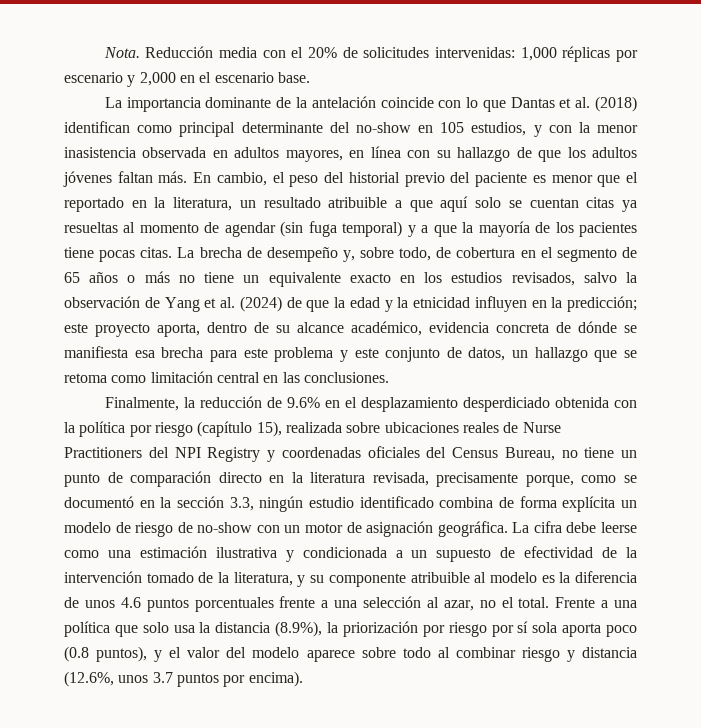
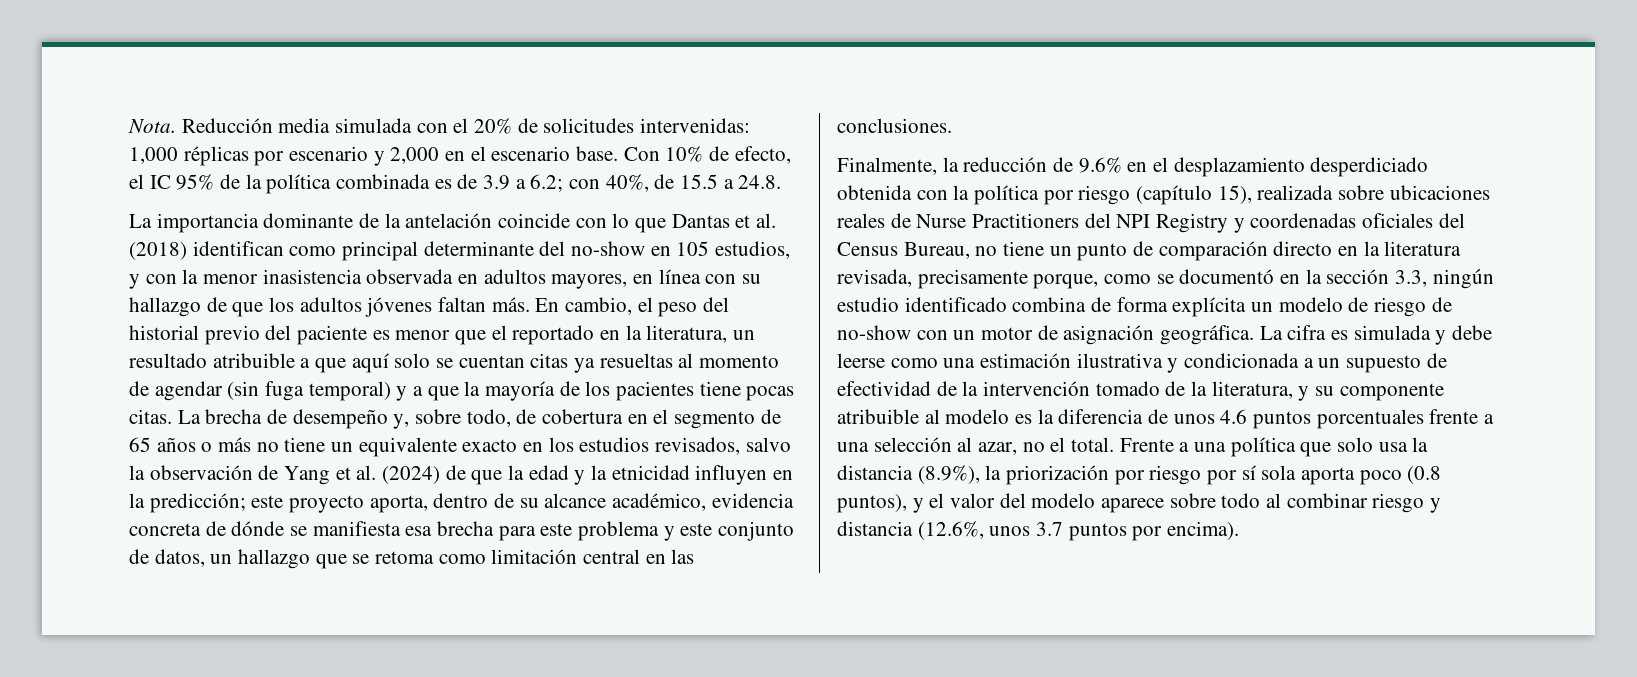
(258, 52) none -> [335,118,413,133] simulada
(310, 77) none -> [623,146,791,164] [129,174,782,194] Con 10% de efecto, el IC 95% de la política combinada es de 3.9 a 6.2; con 40%, de 15.5 a 24.8.
(562, 527) none -> [1331,325,1447,345] es simulada y

